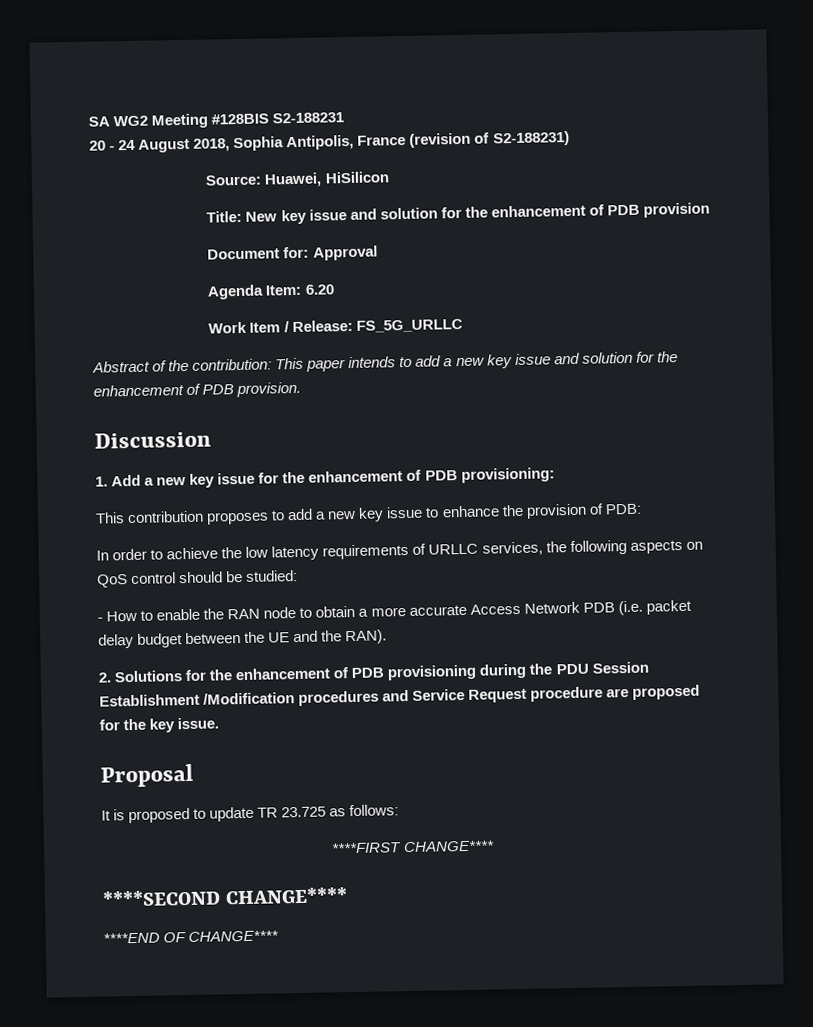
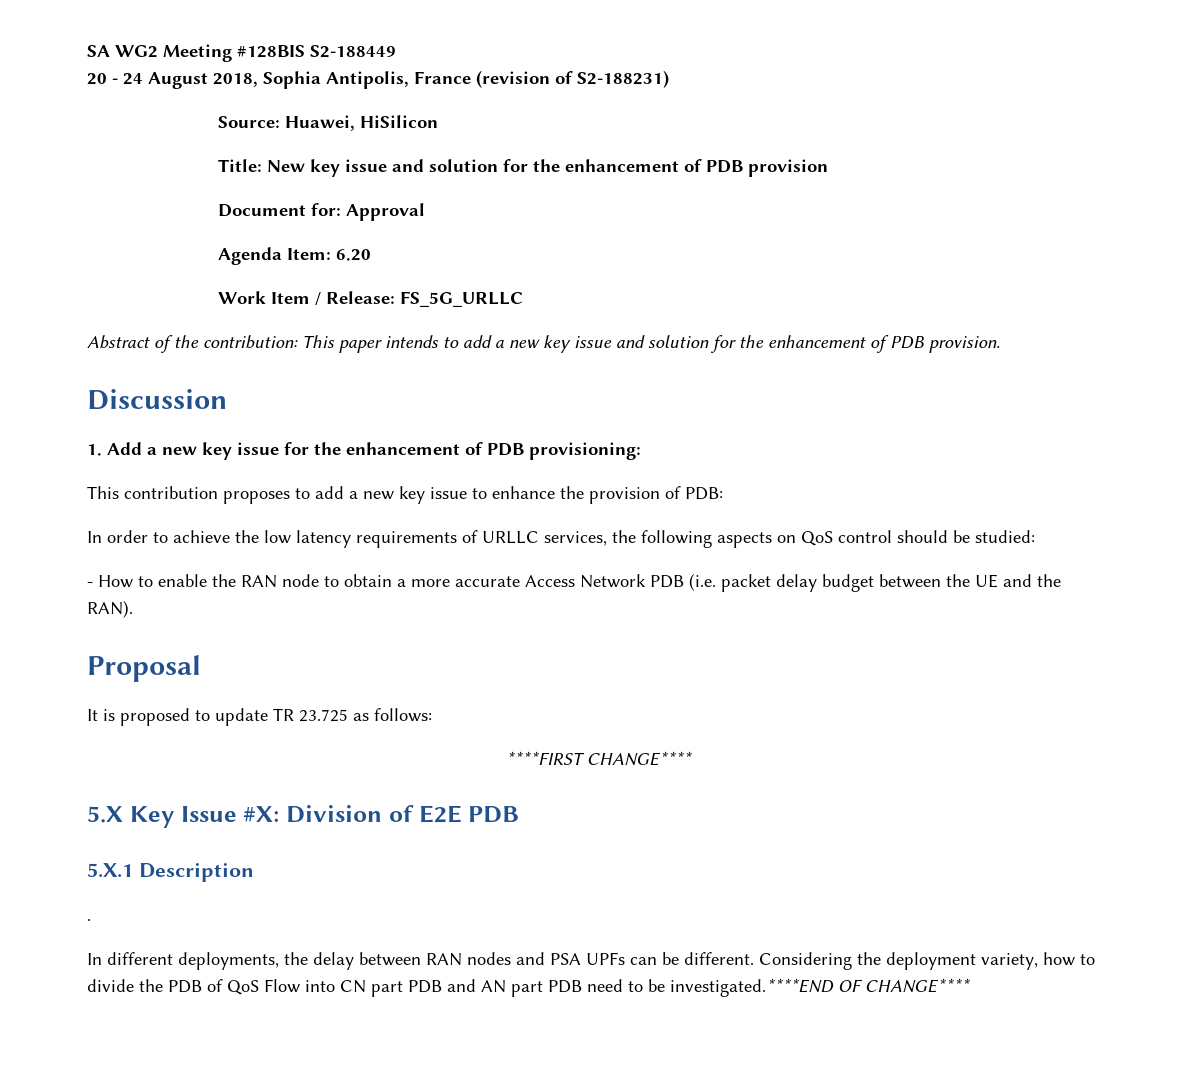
[272,112,345,124] S2-188231 -> [310,45,396,58] S2-188449
[98,661,649,683] [99,684,701,707] [99,717,220,733] // 2. Solutions for the enhancement of PDB provisioning during the PDU Session Establishment /Modification procedures and Service Request procedure are proposed for the key issue. -> (133, 609) none
[102,887,349,907] [103,932,160,944] ****SECOND CHANGE**** // ****END -> [87,805,520,828] [87,863,254,882] [87,918,91,921] [87,952,1095,970] [87,978,834,997] 5.X Key Issue #X: Division of E2E PDB // 5.X.1 Description // . // In different deployments, the delay between RAN nodes and PSA UPFs can be different. Considering the deployment variety, how to divide the PDB of QoS Flow into CN part PDB and AN part PDB need to be investigated.****END

